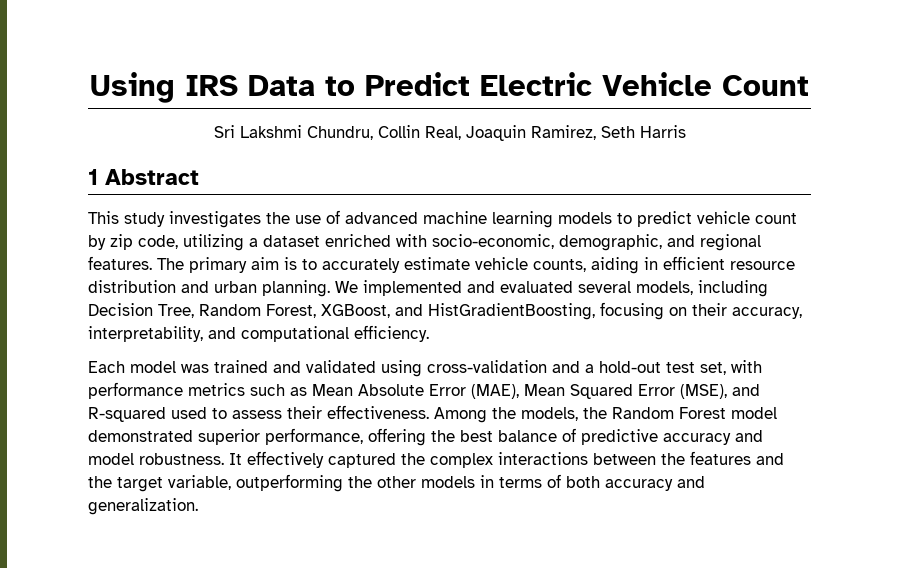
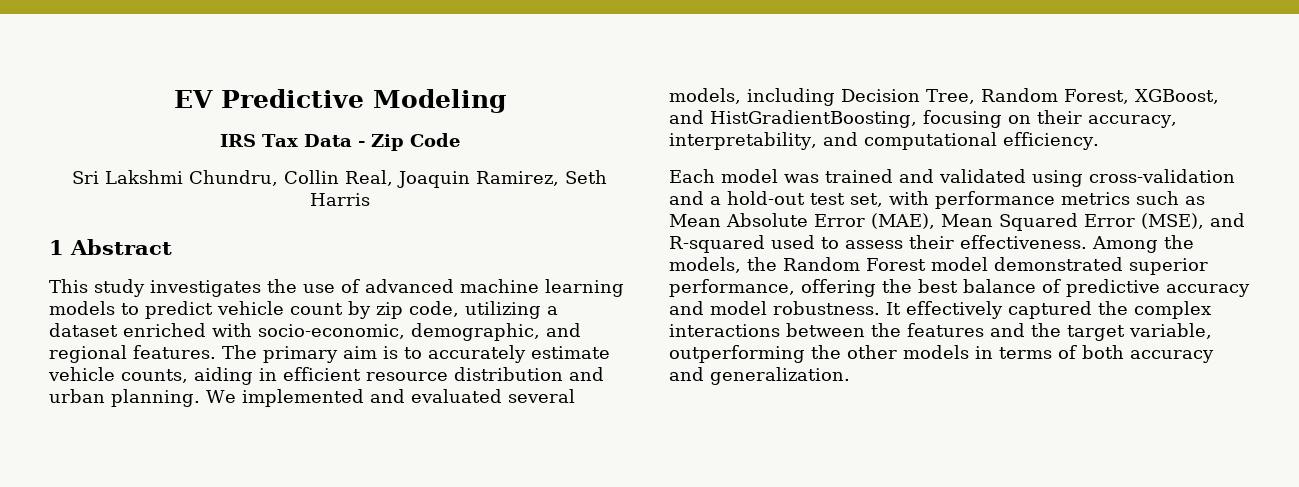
[90,72,809,103] Using IRS Data to Predict Electric Vehicle Count -> [173,89,506,113] [219,133,460,151] EV Predictive Modeling // IRS Tax Data - Zip Code

